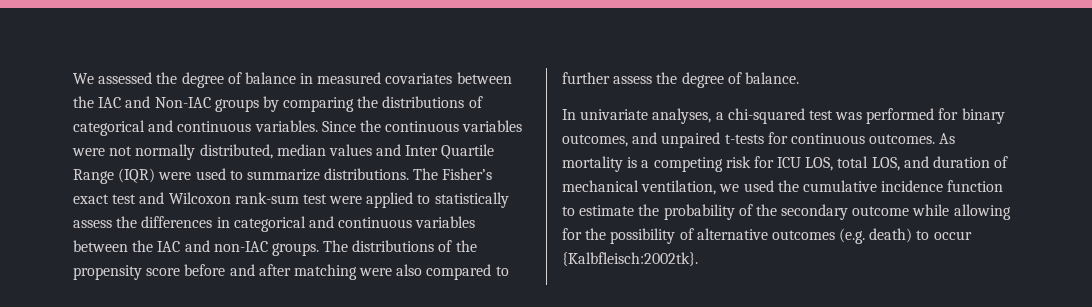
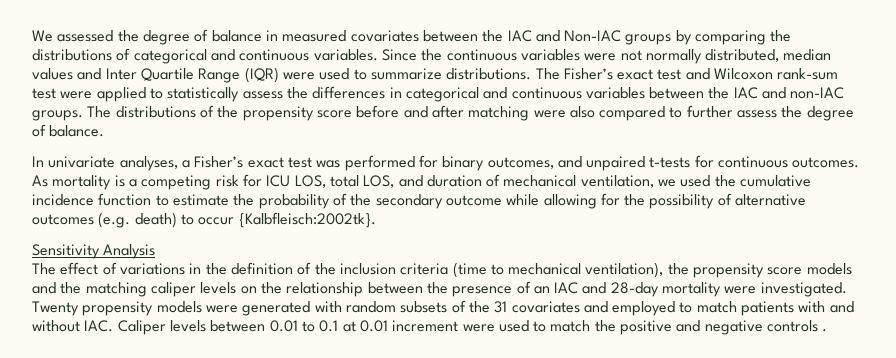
[727,108,805,124] chi-squared -> [194,156,284,168] Fisher’s exact
(698, 259) none -> [32,244,156,259] [32,262,852,278] [32,281,847,297] [32,300,854,316] [32,320,828,335] // Sensitivity Analysis // The effect of variations in the definition of the inclusion criteria (time to mechanical ventilation), the propensity score models and the matching caliper levels on the relationship between the presence of an IAC and 28-day mortality were investigated. Twenty propensity models were generated with random subsets of the 31 covariates and employed to match patients with and without IAC. Caliper levels between 0.01 to 0.1 at 0.01 increment were used to match the positive and negative controls .

